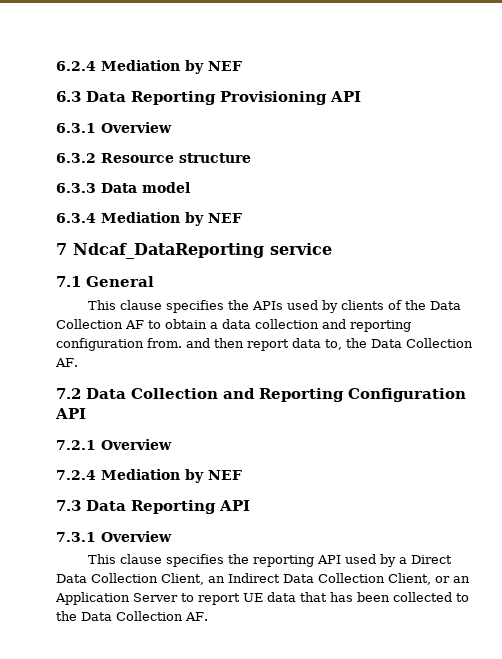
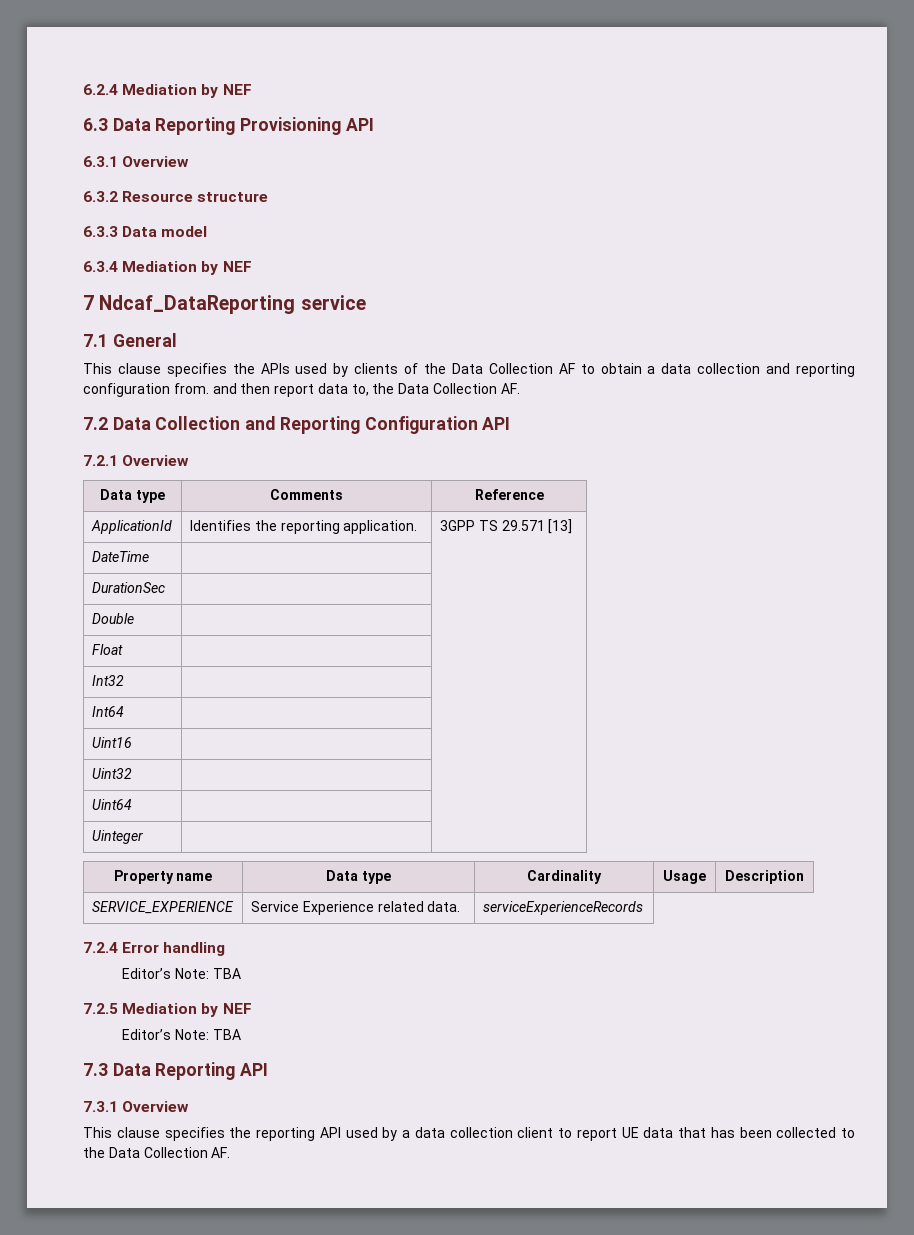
[56,469,242,483] // 7.2.4 Mediation by NEF -> [100,489,165,503] [270,489,343,500] [474,489,544,500] [90,520,172,534] [189,520,418,534] [439,519,573,534] [91,551,149,562] [91,582,165,593] [91,613,134,624] [91,644,123,655] [91,675,124,686] [91,706,124,717] [91,737,132,748] [91,768,132,779] [91,799,132,810] [91,830,143,844] [113,870,213,884] [326,870,391,884] [527,870,602,884] [662,870,706,884] [724,870,804,884] [91,901,234,914] [250,901,461,915] [482,901,643,915] [83,942,226,956] [122,968,241,979] [83,1003,252,1017] [122,1029,241,1040] // Data type | Comments | Reference // ApplicationId | Identifies the reporting application. | 3GPP TS 29.571 [13] // DateTime | | // DurationSec | | // Double | | // Float | | // Int32 | | // Int64 | | // Uint16 | | // Uint32 | | // Uint64 | | // Uinteger | | // Property name | Data type | Cardinality | Usage | Description // SERVICE_EXPERIENCE | Service Experience related data. | serviceExperienceRecords // 7.2.4 Error handling // Editor’s Note: TBA // 7.2.5 Mediation by NEF // Editor’s Note: TBA
[410,555,452,564] [56,573,470,585] [55,592,178,605] Direct Data Collection Client, an Indirect Data Collection Client, or an Application Server -> [414,1127,554,1138] data collection client

